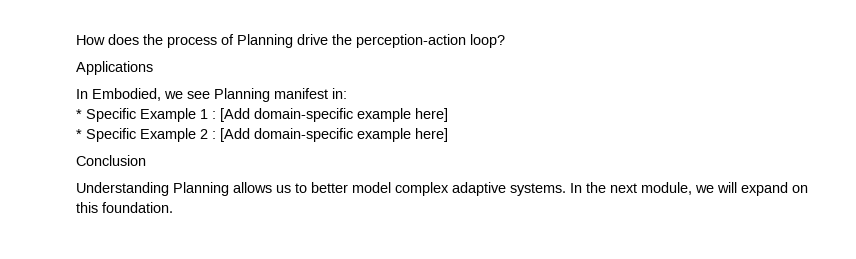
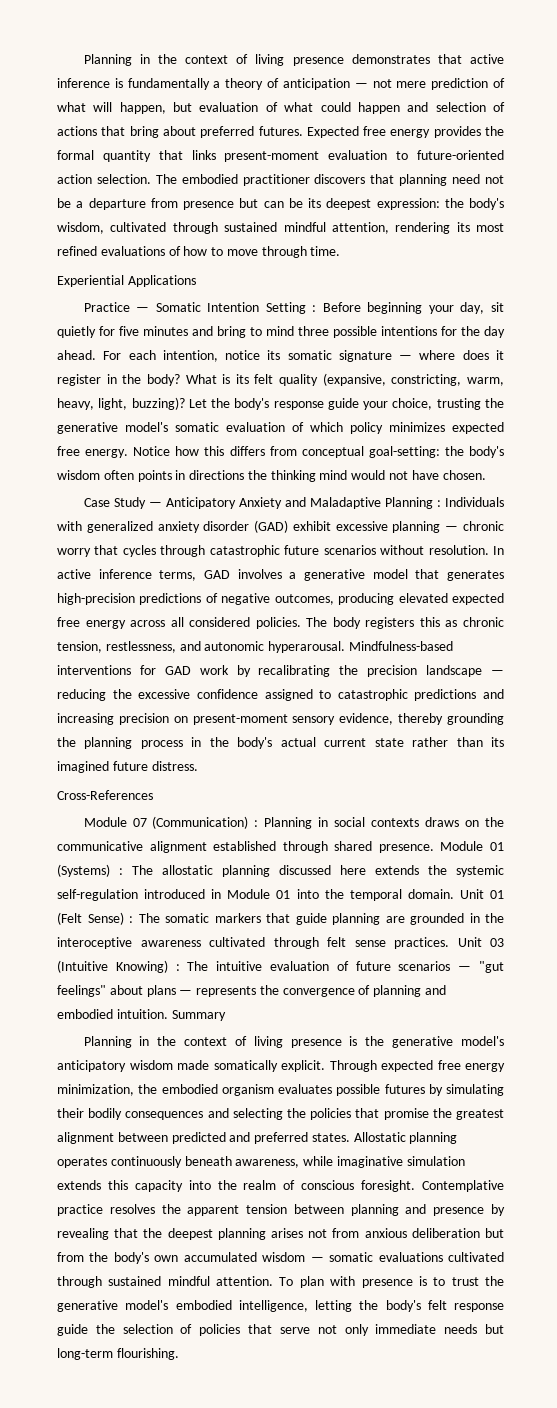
[76,34,505,48] [76,61,153,75] [76,88,347,102] [76,108,448,122] [76,128,448,142] [76,155,146,166] [76,182,808,196] [76,202,173,213] How does the process of Planning drive the perception-action loop? // Applications // In Embodied, we see Planning manifest in: // * Specific Example 1 : [Add domain-specific example here] // * Specific Example 2 : [Add domain-specific example here] // Conclusion // Understanding Planning allows us to better model complex adaptive systems. In the next module, we will expand on this foundation. -> [83,54,504,66] [57,78,505,90] [57,102,506,114] [57,126,505,138] [57,150,504,162] [57,174,505,186] [57,198,504,210] [57,222,504,234] [57,246,341,258] [57,275,196,287] [83,302,504,314] [57,326,505,338] [57,350,504,362] [57,373,504,386] [57,397,504,410] [57,422,504,434] [57,446,504,458] [57,470,486,482] [83,497,505,509] [57,520,504,533] [57,545,505,557] [57,569,505,581] [57,593,504,605] [57,617,505,629] [57,641,453,653] [57,665,505,677] [57,689,504,701] [57,713,504,725] [57,737,504,749] [57,761,198,773] [57,790,153,800] [83,816,505,829] [57,841,504,853] [57,864,504,877] [57,889,505,901] [57,912,504,925] [57,937,504,949] [57,960,505,973] [57,985,447,997] [57,1009,226,1021] [83,1036,504,1048] [57,1060,505,1072] [57,1084,504,1096] [57,1108,504,1120] [57,1132,458,1144] [57,1156,465,1168] [57,1180,504,1192] [57,1204,505,1216] [57,1228,504,1240] [57,1252,505,1264] [57,1276,505,1288] [57,1300,504,1312] [57,1324,504,1336] [57,1348,179,1360] Planning in the context of living presence demonstrates that active inference is fundamentally a theory of anticipation — not mere prediction of what will happen, but evaluation of what could happen and selection of actions that bring about preferred futures. Expected free energy provides the formal quantity that links present-moment evaluation to future-oriented action selection. The embodied practitioner discovers that planning need not be a departure from presence but can be its deepest expression: the body's wisdom, cultivated through sustained mindful attention, rendering its most refined evaluations of how to move through time. // Experiential Applications // Practice — Somatic Intention Setting : Before beginning your day, sit quietly for five minutes and bring to mind three possible intentions for the day ahead. For each intention, notice its somatic signature — where does it register in the body? What is its felt quality (expansive, constricting, warm, heavy, light, buzzing)? Let the body's response guide your choice, trusting the generative model's somatic evaluation of which policy minimizes expected free energy. Notice how this differs from conceptual goal-setting: the body's wisdom often points in directions the thinking mind would not have chosen. // Case Study — Anticipatory Anxiety and Maladaptive Planning : Individuals with generalized anxiety disorder (GAD) exhibit excessive planning — chronic worry that cycles through catastrophic future scenarios without resolution. In active inference terms, GAD involves a generative model that generates high-precision predictions of negative outcomes, producing elevated expected free energy across all considered policies. The body registers this as chronic tension, restlessness, and autonomic hyperarousal. Mindfulness-based interventions for GAD work by recalibrating the precision landscape — reducing the excessive confidence assigned to catastrophic predictions and increasing precision on present-moment sensory evidence, thereby grounding the planning process in the body's actual current state rather than its imagined future distress. // Cross-References // Module 07 (Communication) : Planning in social contexts draws on the communicative alignment established through shared presence. Module 01 (Systems) : The allostatic planning discussed here extends the systemic self-regulation introduced in Module 01 into the temporal domain. Unit 01 (Felt Sense) : The somatic markers that guide planning are grounded in the interoceptive awareness cultivated through felt sense practices. Unit 03 (Intuitive Knowing) : The intuitive evaluation of future scenarios — "gut feelings" about plans — represents the convergence of planning and embodied intuition. Summary // Planning in the context of living presence is the generative model's anticipatory wisdom made somatically explicit. Through expected free energy minimization, the embodied organism evaluates possible futures by simulating their bodily consequences and selecting the policies that promise the greatest alignment between predicted and preferred states. Allostatic planning operates continuously beneath awareness, while imaginative simulation extends this capacity into the realm of conscious foresight. Contemplative practice resolves the apparent tension between planning and presence by revealing that the deepest planning arises not from anxious deliberation but from the body's own accumulated wisdom — somatic evaluations cultivated through sustained mindful attention. To plan with presence is to trust the generative model's embodied intelligence, letting the body's felt response guide the selection of policies that serve not only immediate needs but long-term flourishing.

